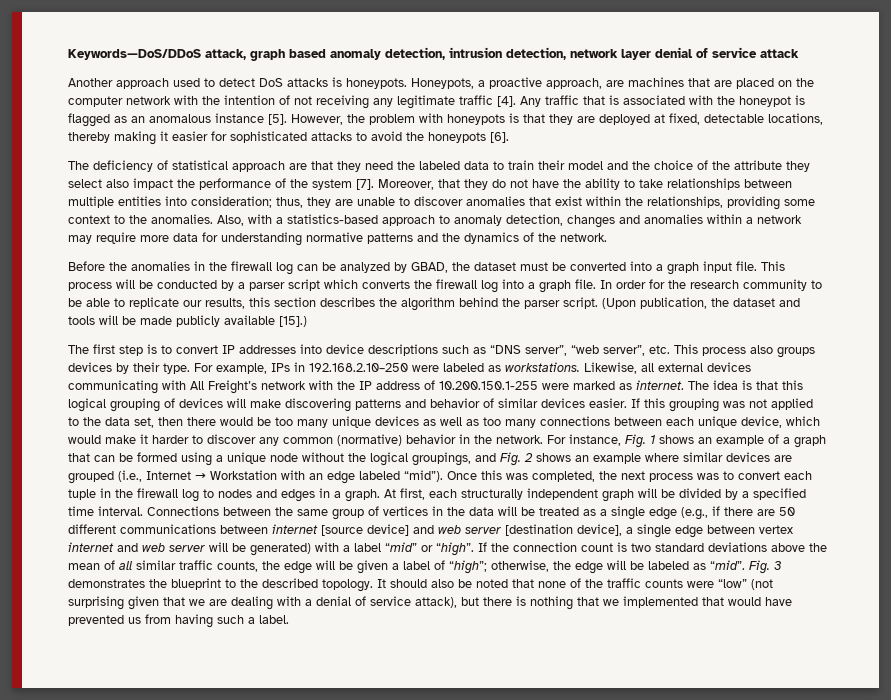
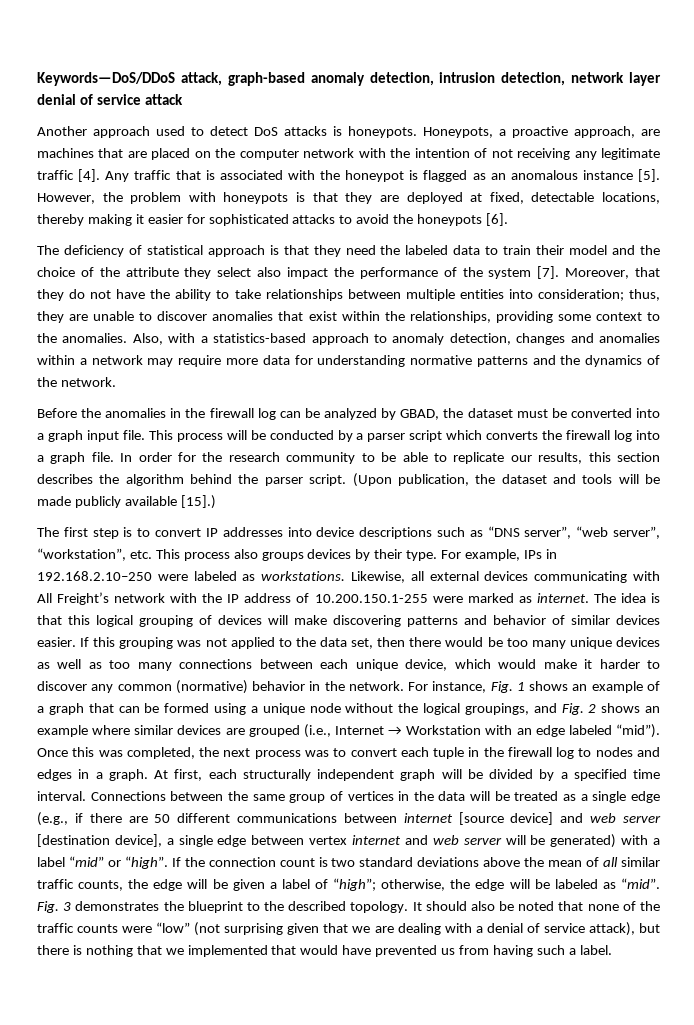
[250,49,326,61] graph based -> [227,72,305,86] graph-based
[289,163,307,170] are -> [269,245,279,255] is
(645, 350) none -> [37,548,126,561] “workstation”,

